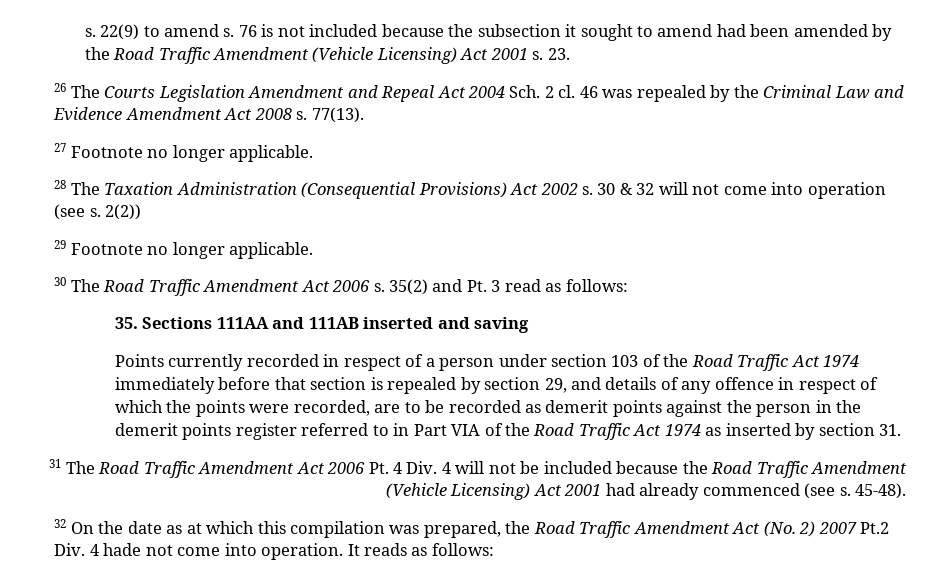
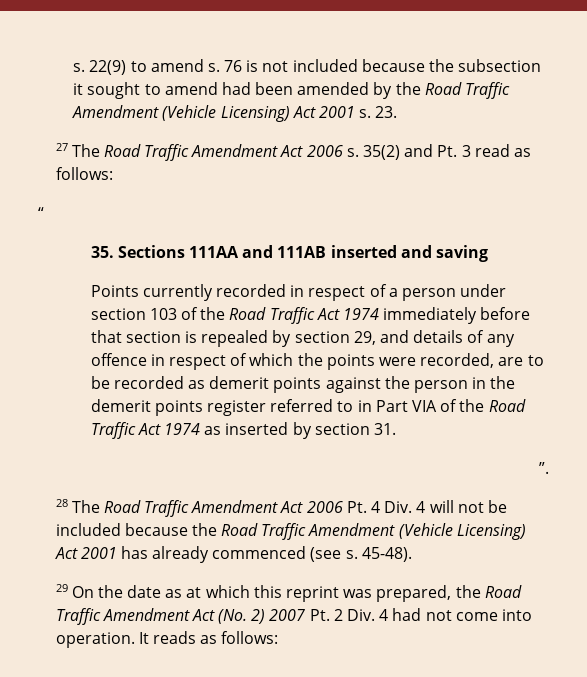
[54,83,904,102] [53,107,364,123] [54,143,314,162] [54,180,886,199] [54,204,142,220] [54,240,314,259] [54,277,67,286] 26 The Courts Legislation Amendment and Repeal Act 2004 Sch. 2 cl. 46 was repealed by the Criminal Law and Evidence Amendment Act 2008 s. 77(13). // 27 Footnote no longer applicable. // 28 The Taxation Administration (Consequential Provisions) Act 2002 s. 30 & 32 will not come into operation (see s. 2(2)) // 29 Footnote no longer applicable. // 30 -> [55,143,68,151] 27
(628, 285) none -> [38,207,44,219] // “
[49,459,62,468] 31 -> [539,462,549,474] [55,499,68,507] ”. // 28
[605,483,635,496] had -> [120,546,148,559] has
[54,519,67,528] 32 -> [55,584,68,592] 29
[289,521,385,538] compilation -> [286,586,340,602] reprint
[859,522,889,534] [54,543,142,556] Pt.2 Div. 4 hade -> [309,608,422,621] Pt. 2 Div. 4 had

